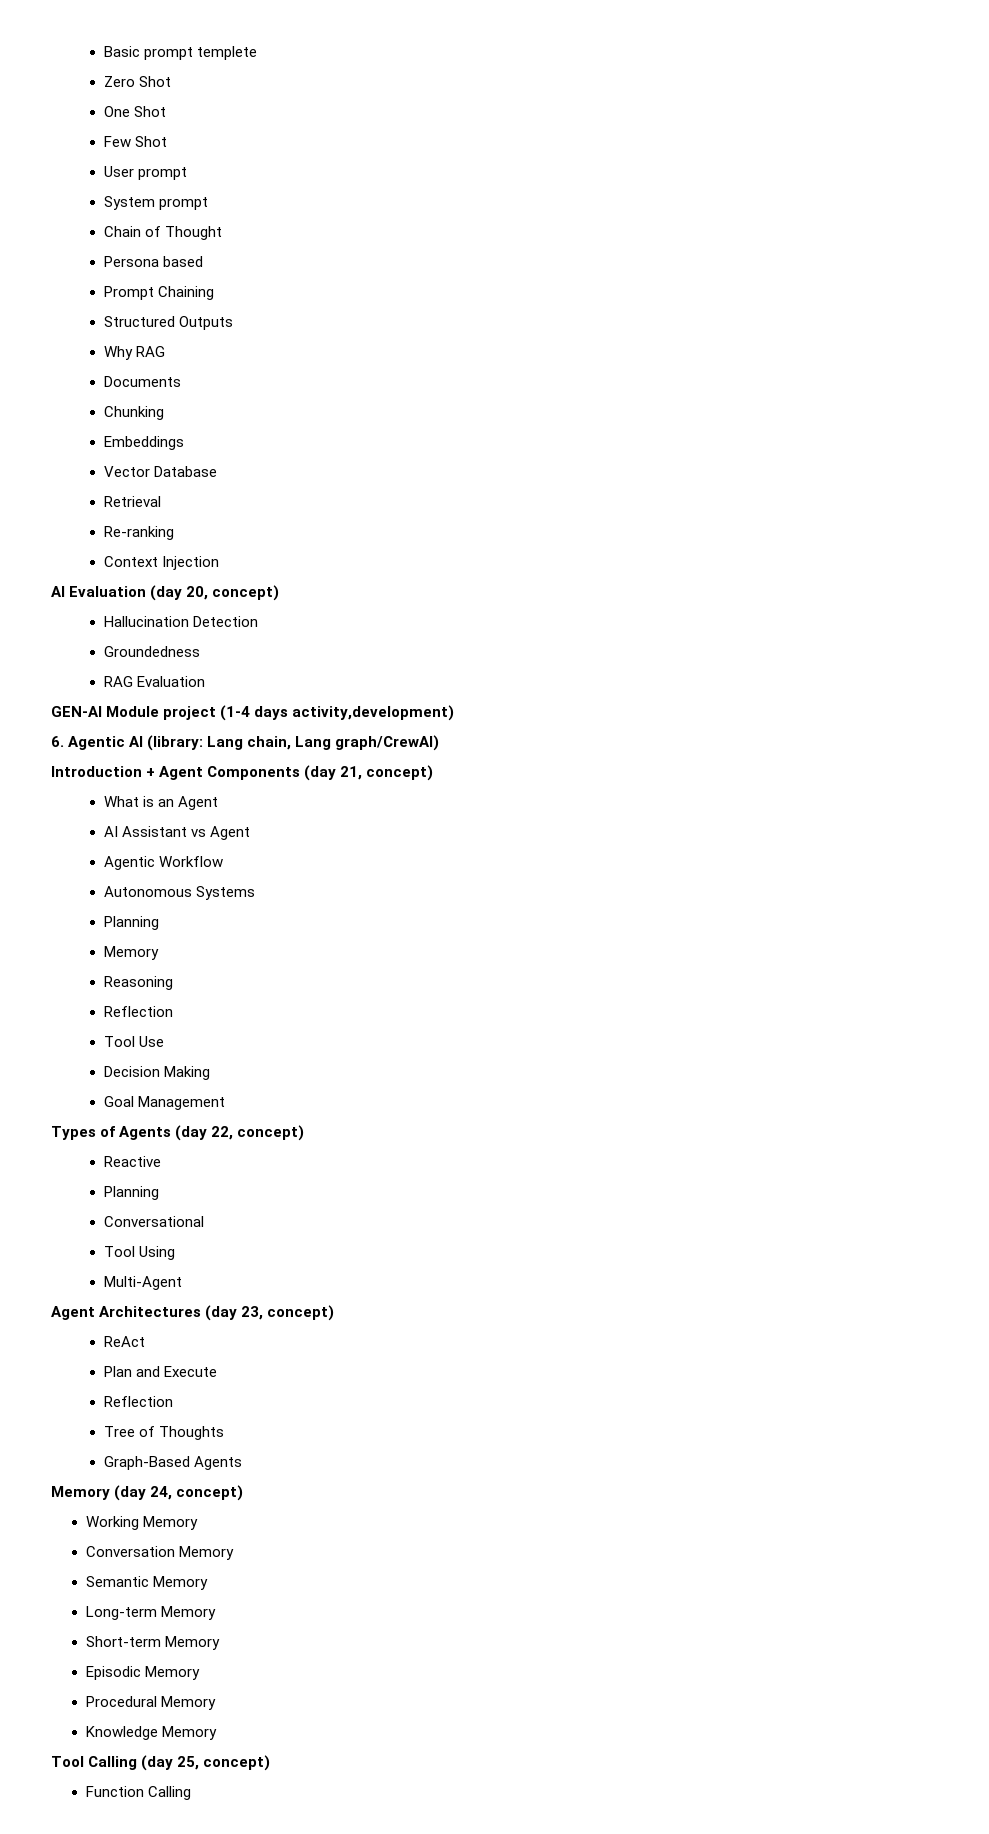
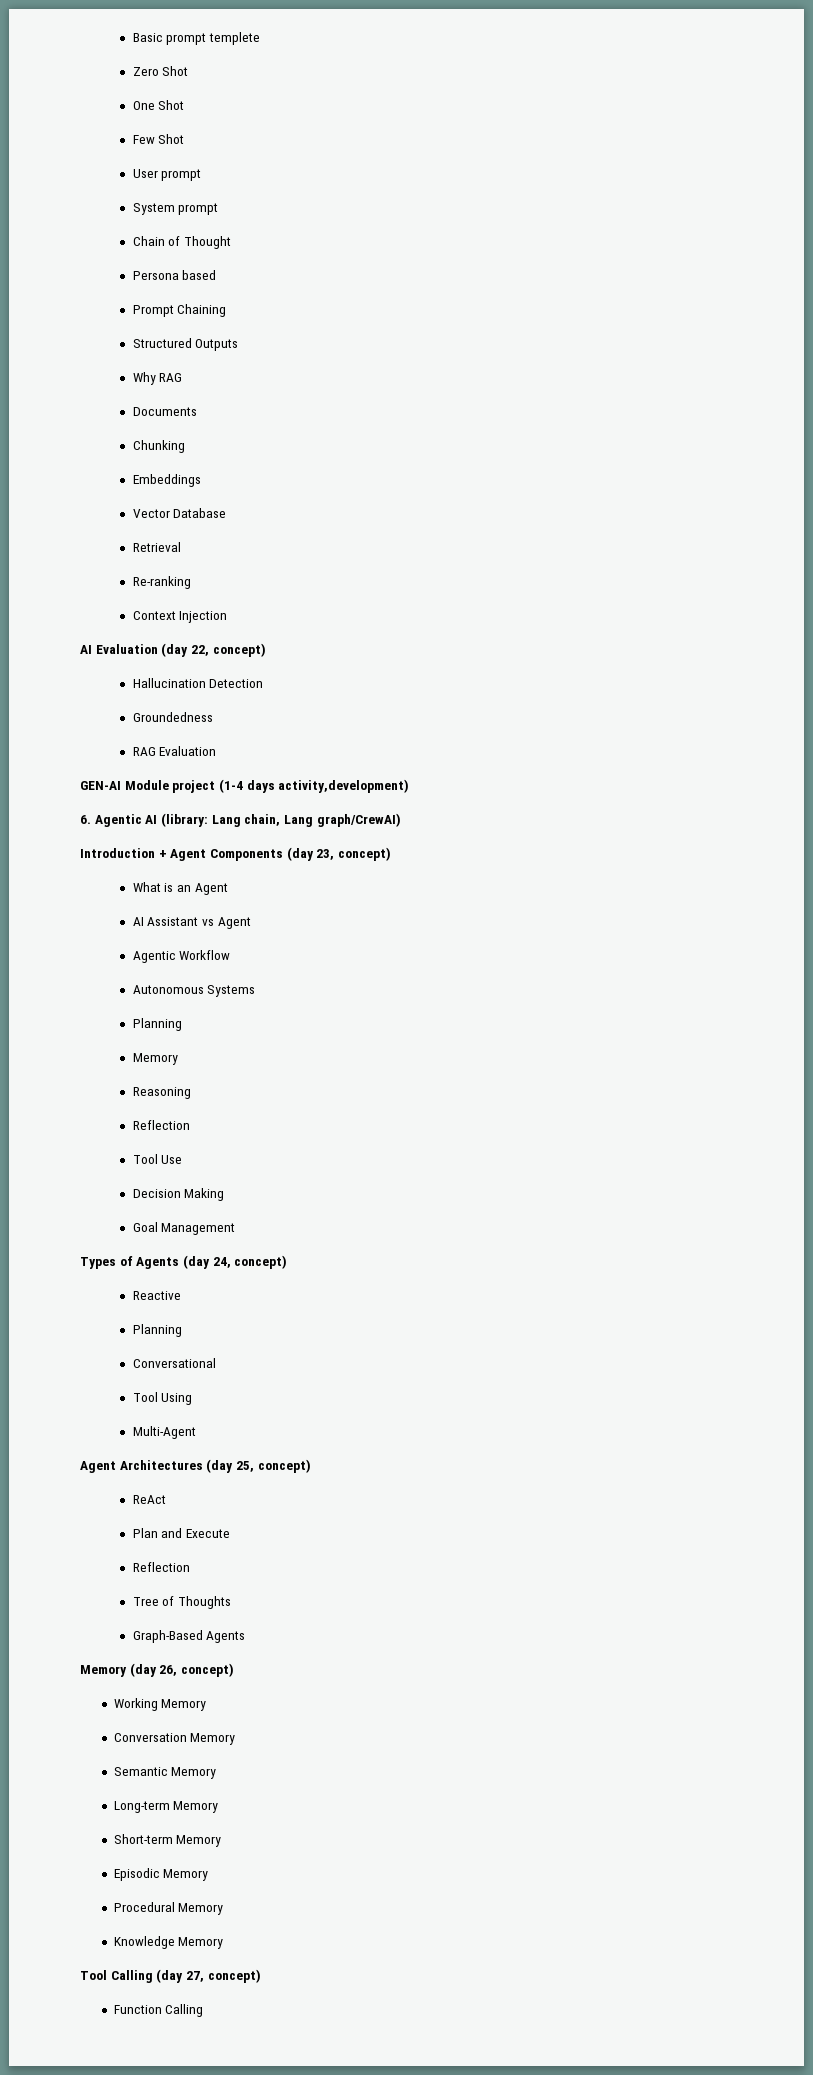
[186,586,209,600] 20, -> [190,645,209,656] 22,
[340,766,363,780] 21, -> [316,849,335,860] 23,
[211,1126,234,1140] 22, -> [212,1257,231,1268] 24,
[241,1306,264,1320] 23, -> [235,1461,254,1472] 25,
[150,1486,173,1500] 24, -> [159,1665,178,1676] 26,
[177,1756,200,1770] 25, -> [185,1971,204,1982] 27,

